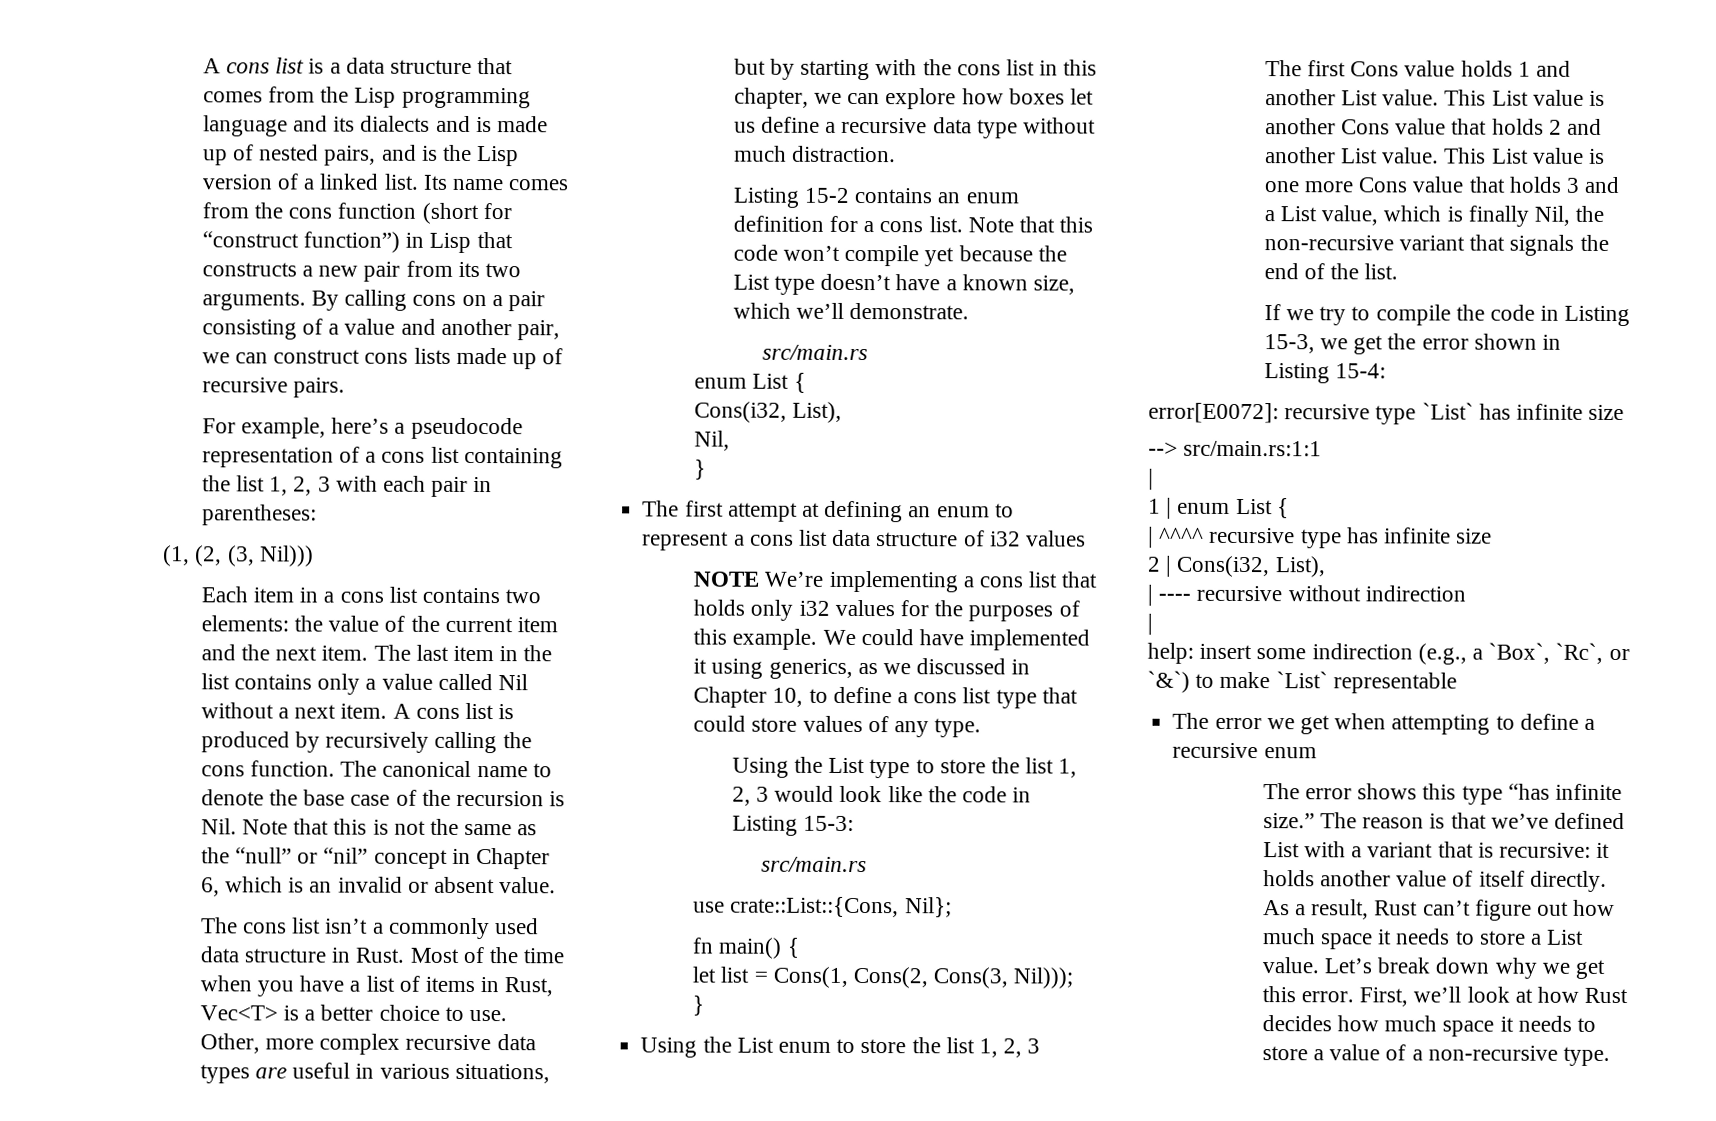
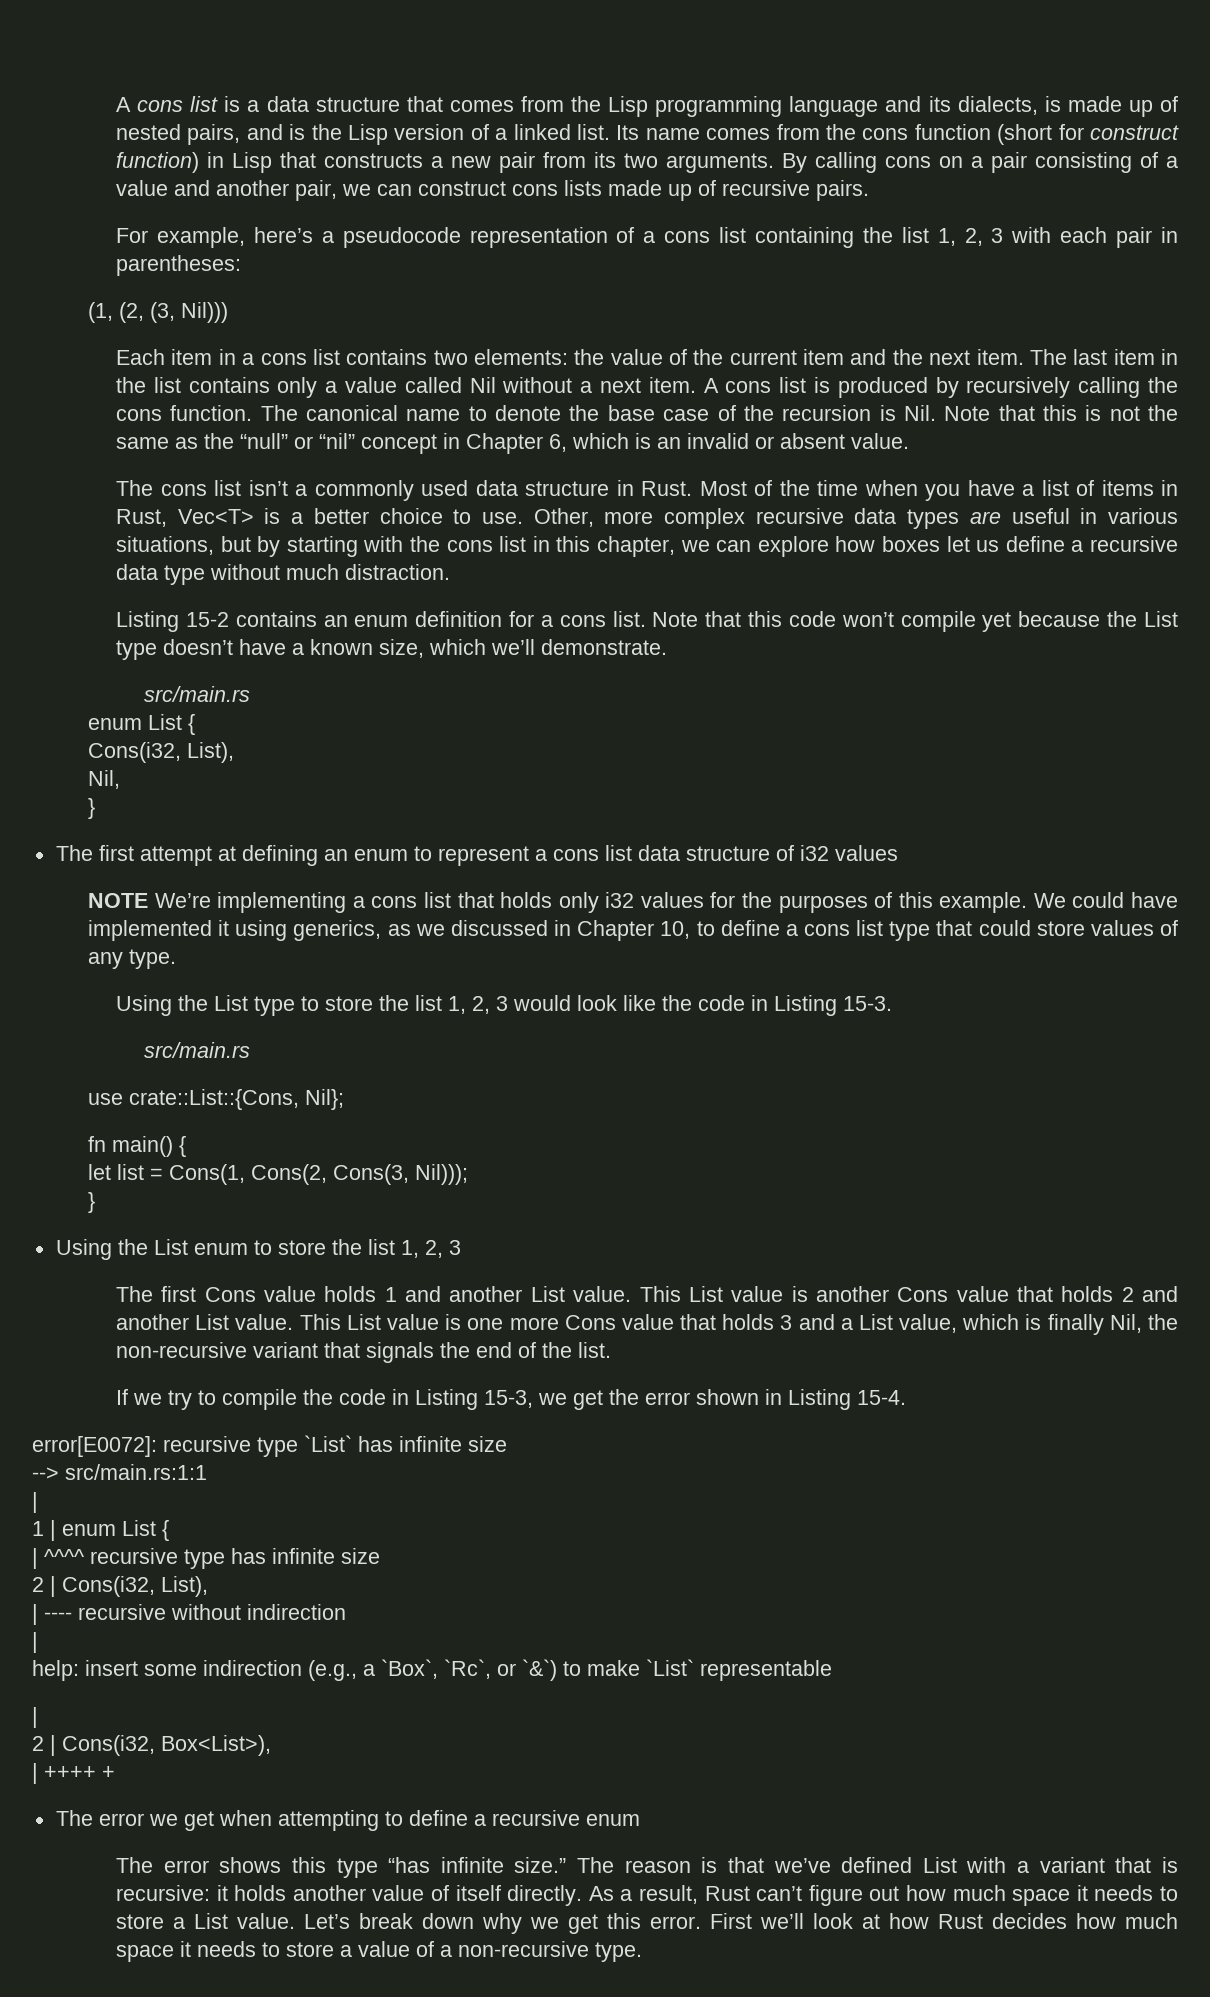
[360,115,471,132] dialects and -> [957,96,1038,115] dialects,
[201,231,400,253] “construct function”) -> [1089,125,1179,140] [116,152,200,173] construct function)
[802,815,854,831] 15-3: -> [843,996,893,1011] 15-3.
[1334,363,1386,379] 15-4: -> [857,1390,907,1405] 15-4.
(1457, 683) none -> [32,1707,38,1728] [32,1735,271,1756] [32,1763,115,1784] // | // 2 | Cons(i32, Box<List>), // | ++++ +
[1359,987,1409,1007] First, -> [710,1913,753,1929] First

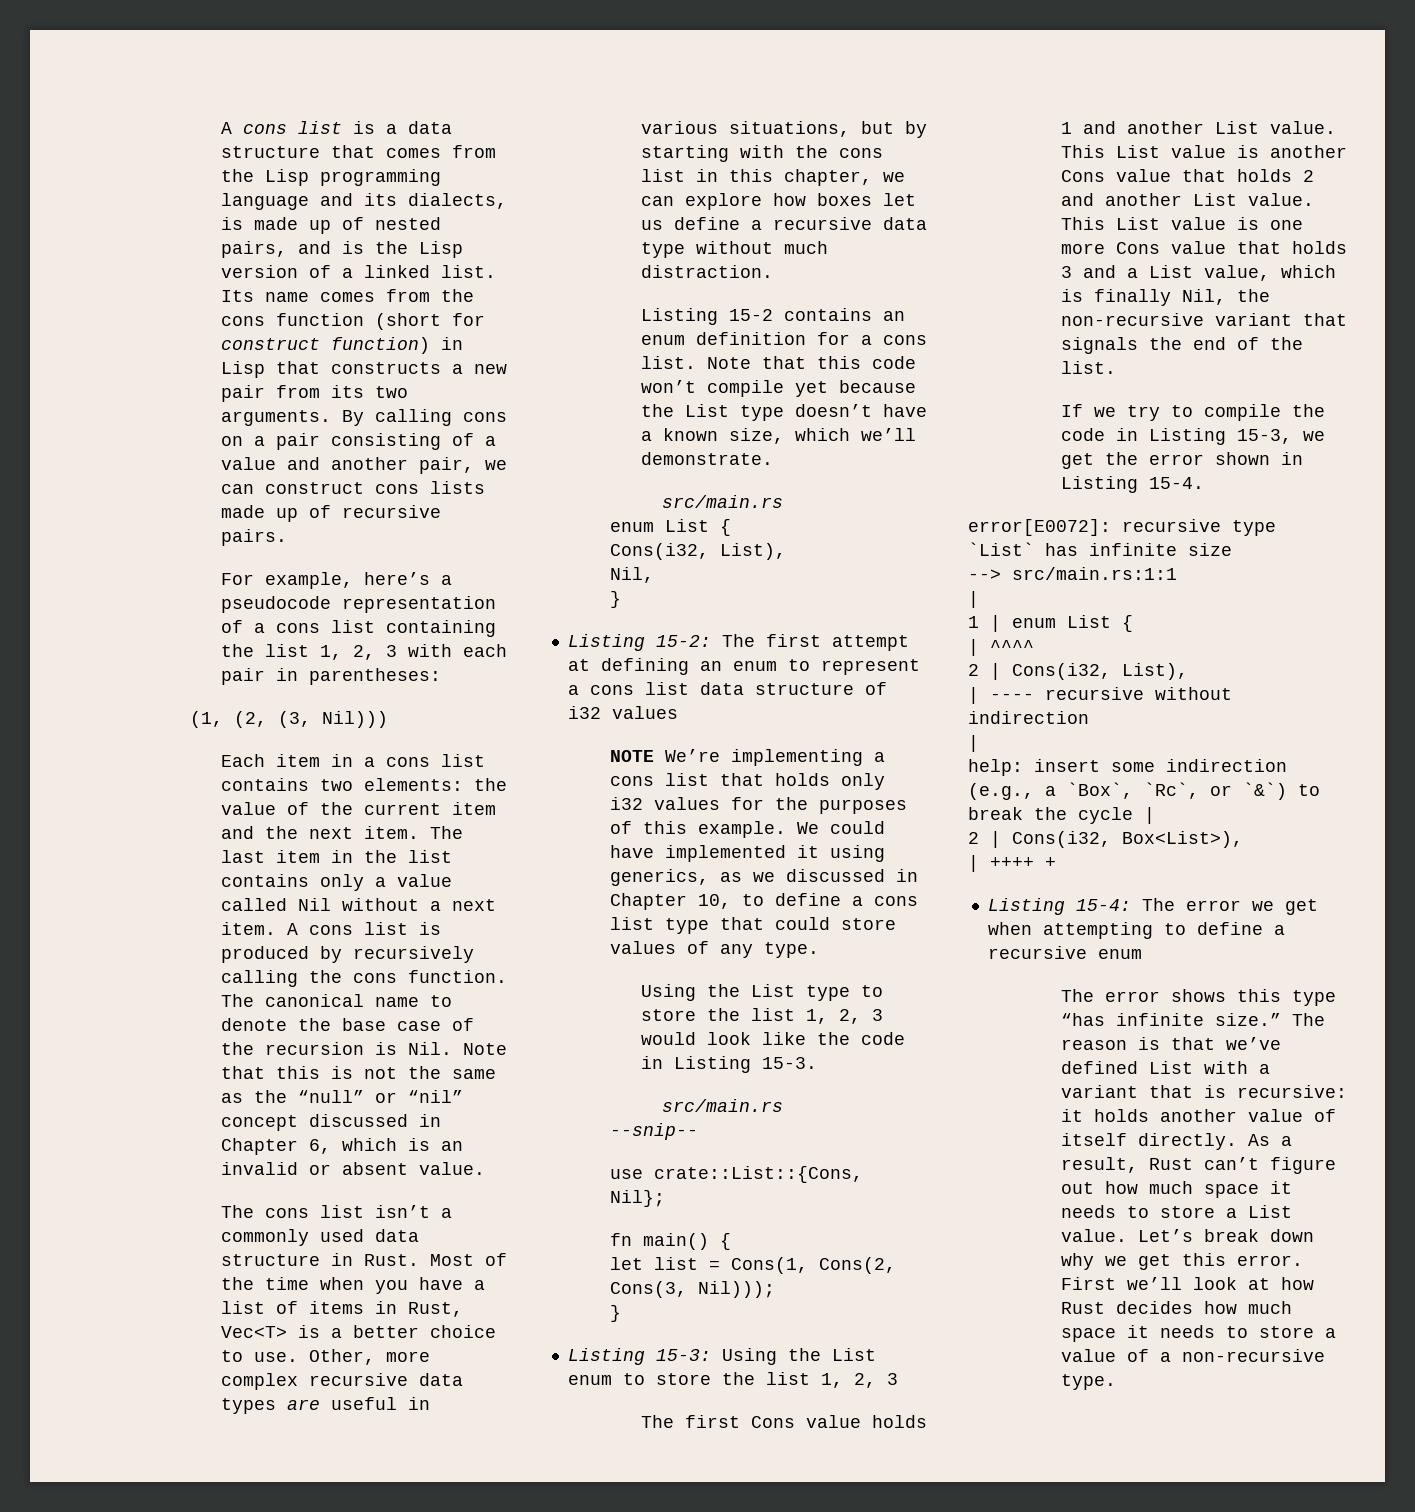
(438, 444) none -> [308,1114,408,1127] discussed
(96, 808) none -> [567,634,711,651] Listing 15-2:
(251, 1050) none -> [609,1123,698,1140] // --snip--
(96, 1202) none -> [567,1348,711,1365] Listing 15-3:
[90,1548,380,1569] recursive type has infinite size -> (1034, 646) none
[587,1659,832,1681] make `List` representable // -> [968,807,1133,824] break the cycle
(115, 1772) none -> [987,898,1131,915] Listing 15-4:

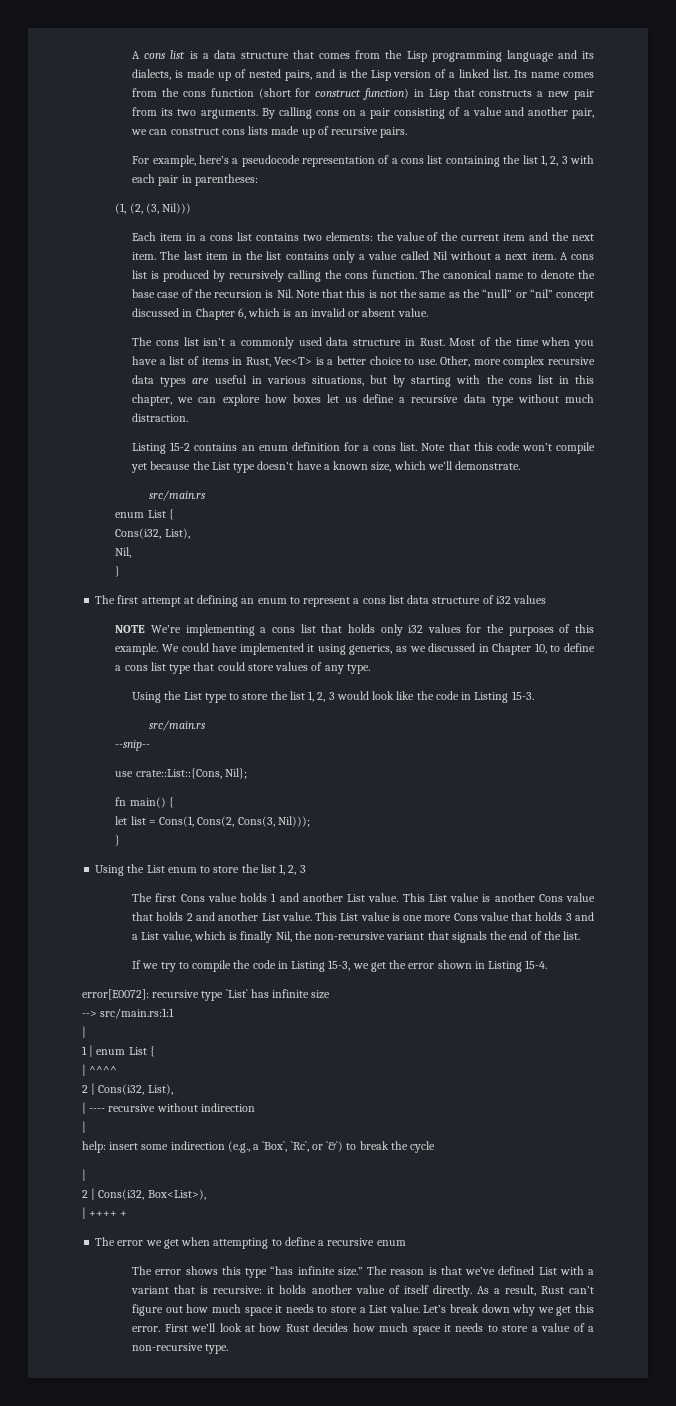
[567,634,711,651] Listing 15-2: -> (121, 571) none
[567,1348,711,1365] Listing 15-3: -> (121, 840) none
(1133, 815) none -> (436, 1147) //
[987,898,1131,915] Listing 15-4: -> (128, 1214) none

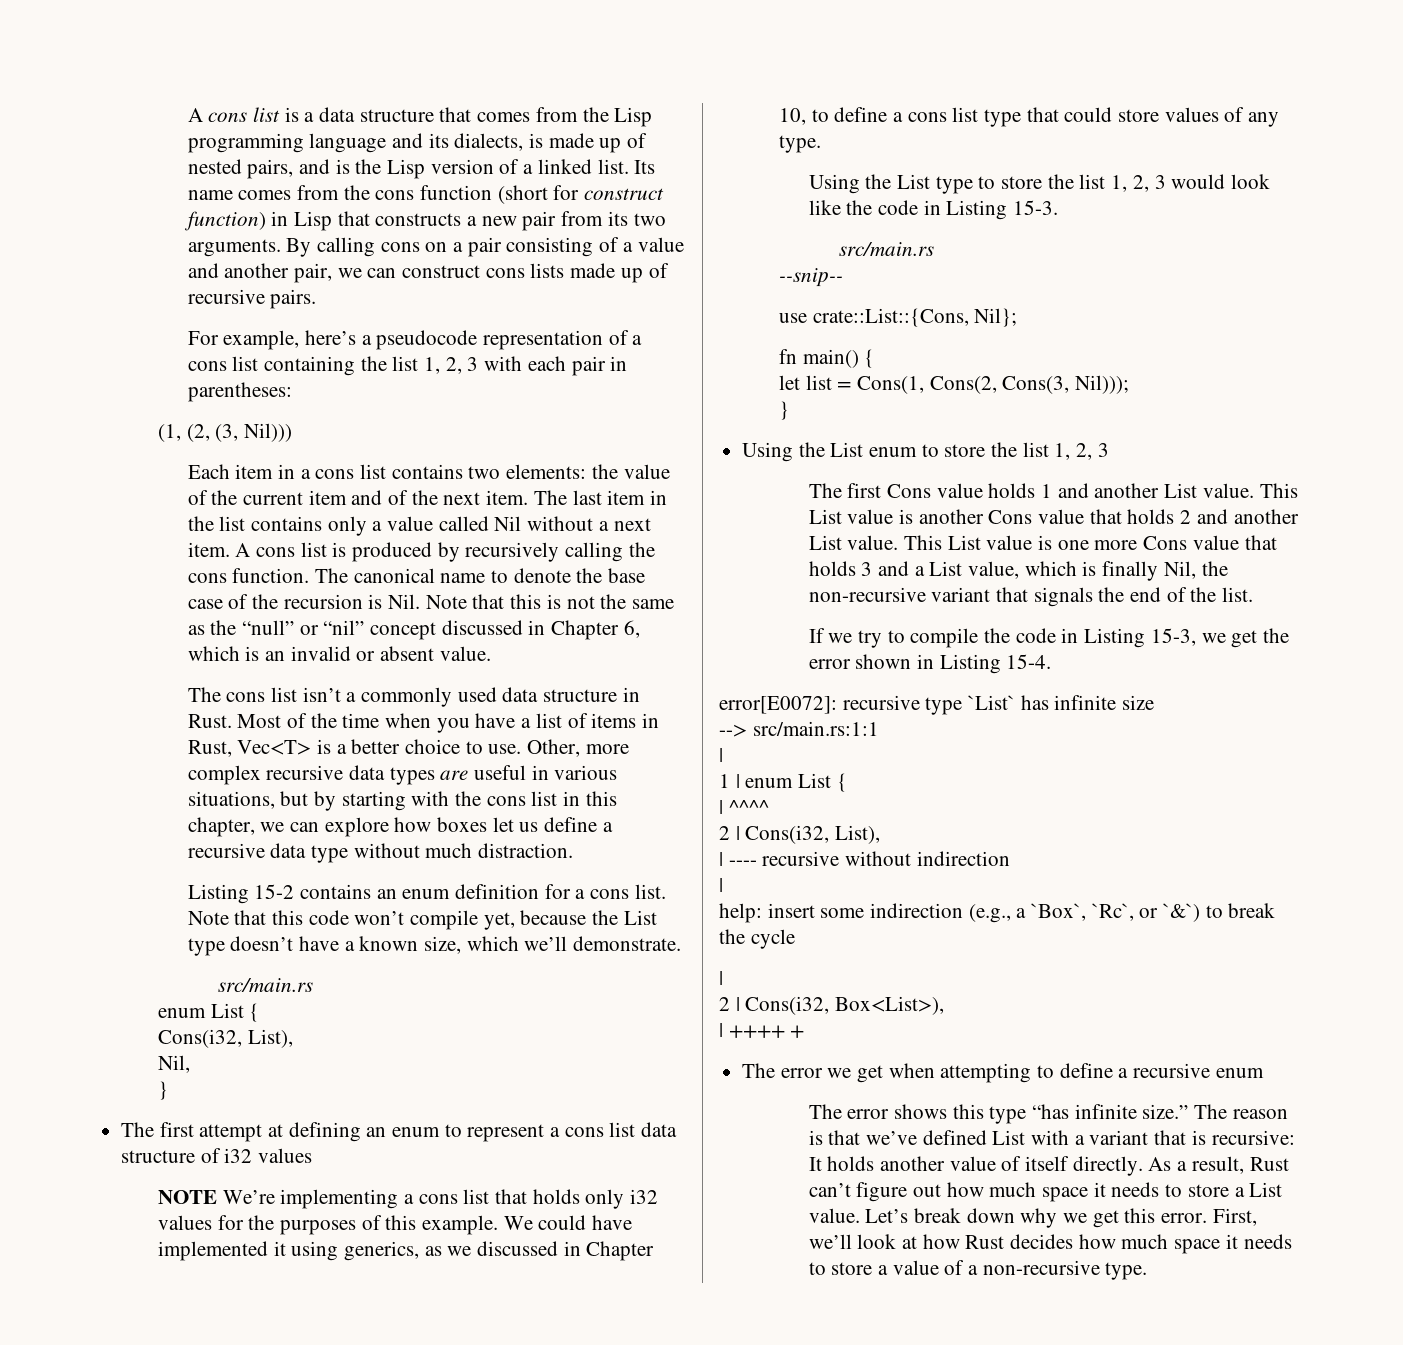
(549, 236) none -> [388,490,409,505] of
[131,463,148,473] yet -> [483,912,515,930] yet,
[267,1286,275,1294] it -> [808,1157,822,1171] It
[164,1324,188,1332] First -> [1212,1208,1257,1226] First,

